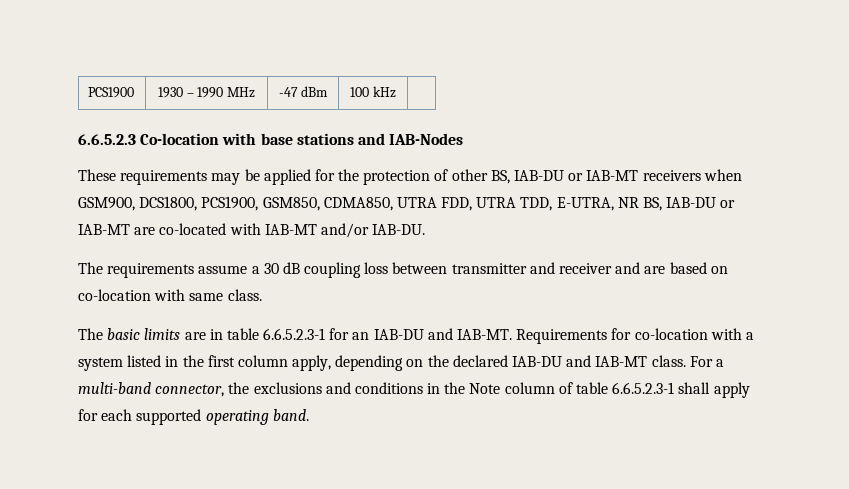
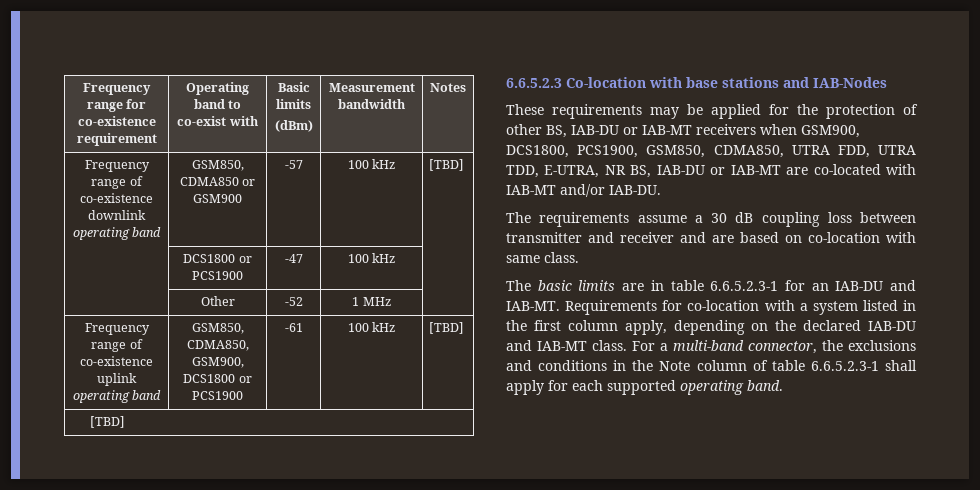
[88,87,135,98] [157,87,256,98] [278,86,329,97] [350,86,396,98] PCS1900 | 1930 – 1990 MHz | -47 dBm | 100 kHz | -> [83,83,151,95] [86,99,147,112] [77,116,156,126] [76,133,157,146] [186,82,249,95] [193,99,242,109] [177,116,259,126] [277,82,310,92] [276,99,311,109] [274,120,313,132] [328,83,415,92] [338,99,406,109] [430,83,466,92] [84,160,150,172] [91,176,143,189] [80,193,153,203] [88,210,146,220] [72,227,162,240] [191,160,244,171] [179,177,256,186] [193,194,242,203] [284,160,303,169] [347,159,396,169] [428,159,464,171] [183,254,252,263] [192,271,243,280] [284,254,303,263] [347,253,396,263] [200,296,235,306] [284,297,303,306] [352,297,391,306] [84,323,150,335] [91,339,143,352] [80,356,153,366] [97,373,137,386] [72,390,162,403] [191,323,244,334] [186,340,249,351] [191,357,244,368] [183,374,252,383] [192,391,243,400] [284,323,303,332] [347,322,396,332] [428,322,464,334] [90,416,126,428] Frequency range for co-existence requirement | Operating band to co-exist with | Basic limits // (dBm) | Measurement bandwidth | Notes // Frequency range of co-existence downlink operating band | GSM850, CDMA850 or GSM900 | -57 | 100 kHz | [TBD] // | DCS1800 or PCS1900 | -47 | 100 kHz | // | Other | -52 | 1 MHz | // Frequency range of co-existence uplink operating band | GSM850, CDMA850, GSM900, DCS1800 or PCS1900 | -61 | 100 kHz | [TBD] // [TBD]

